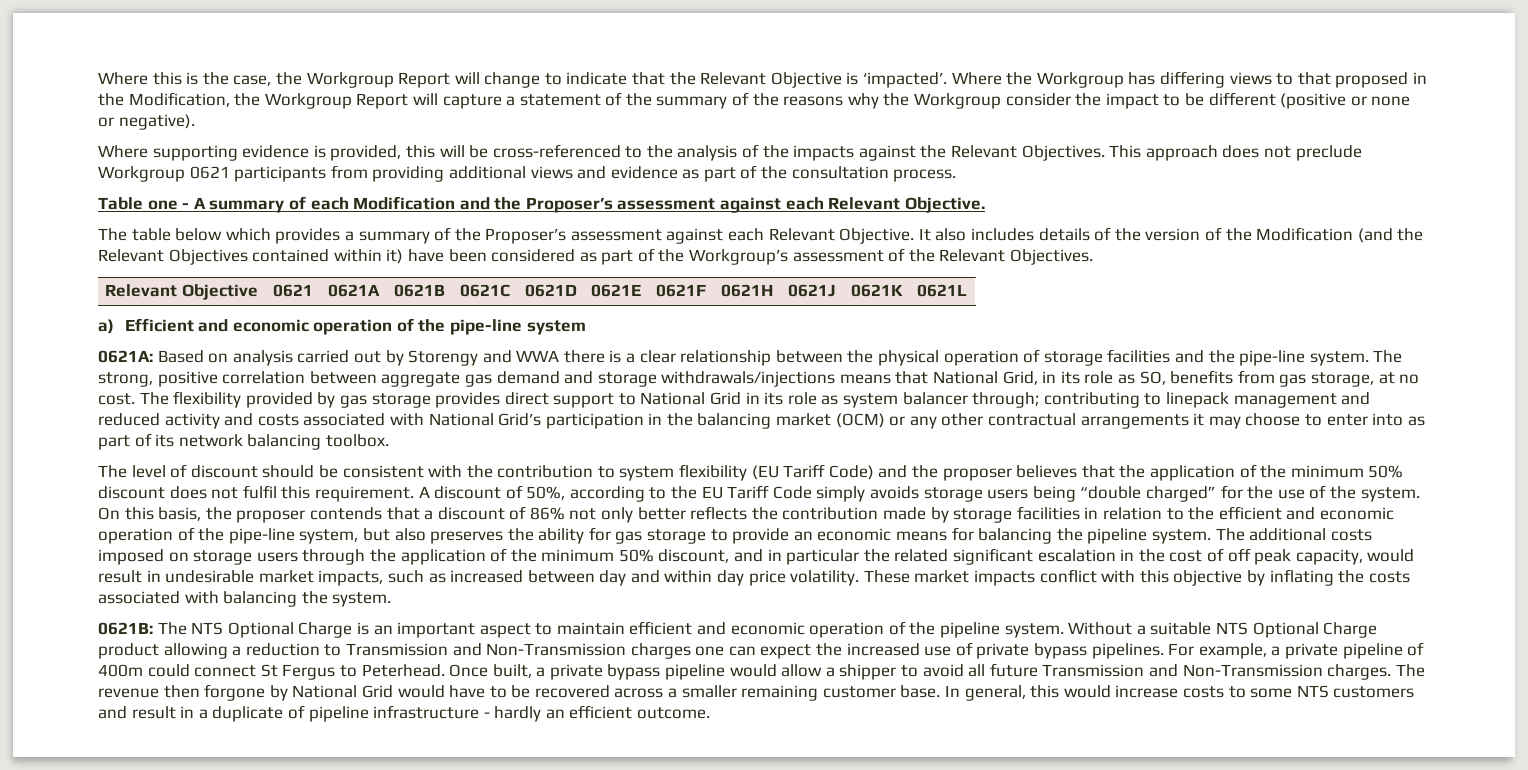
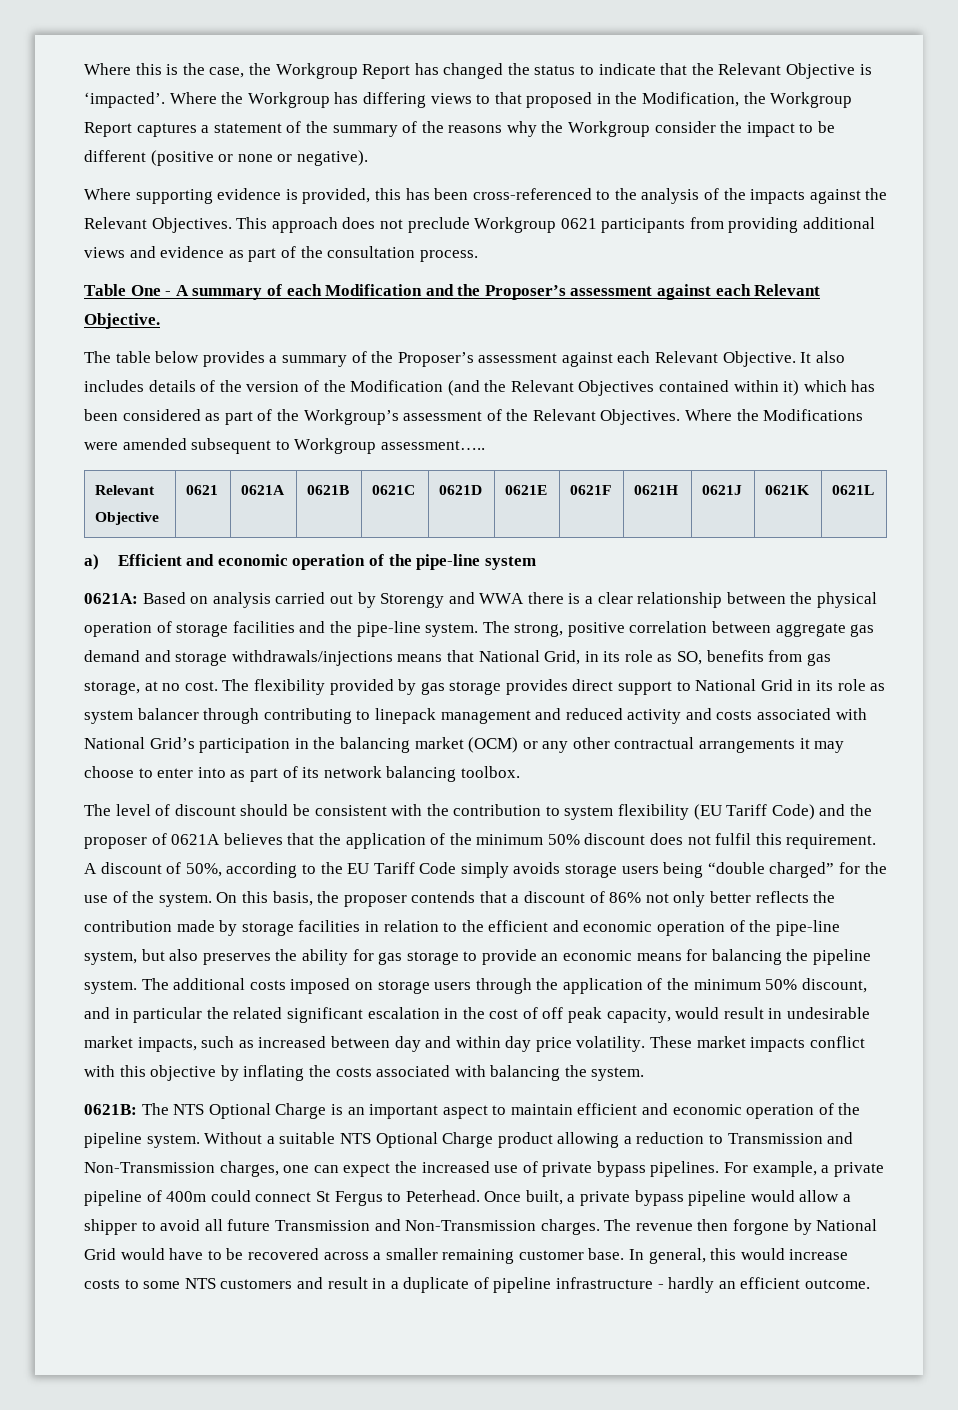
[454,72,541,88] will change -> [414,63,576,79] has changed the status
[412,93,502,109] will capture -> [136,123,197,137] captures
[439,145,489,158] will be -> [405,188,469,200] has been
[147,200,178,210] one -> [130,285,161,296] One
[225,228,271,241] which -> (200, 357) none
[407,249,444,262] have -> [803,380,876,392] which has
(1094, 257) none -> [685,409,864,421] [84,438,485,454] Where the Modifications were amended subsequent to Workgroup assessment…..
[972,392,1040,408] through; -> [203,708,260,724] through
(1012, 474) none -> [151,833,221,845] of 0621A
[630,643,691,659] charges -> [219,1161,279,1177] charges,

